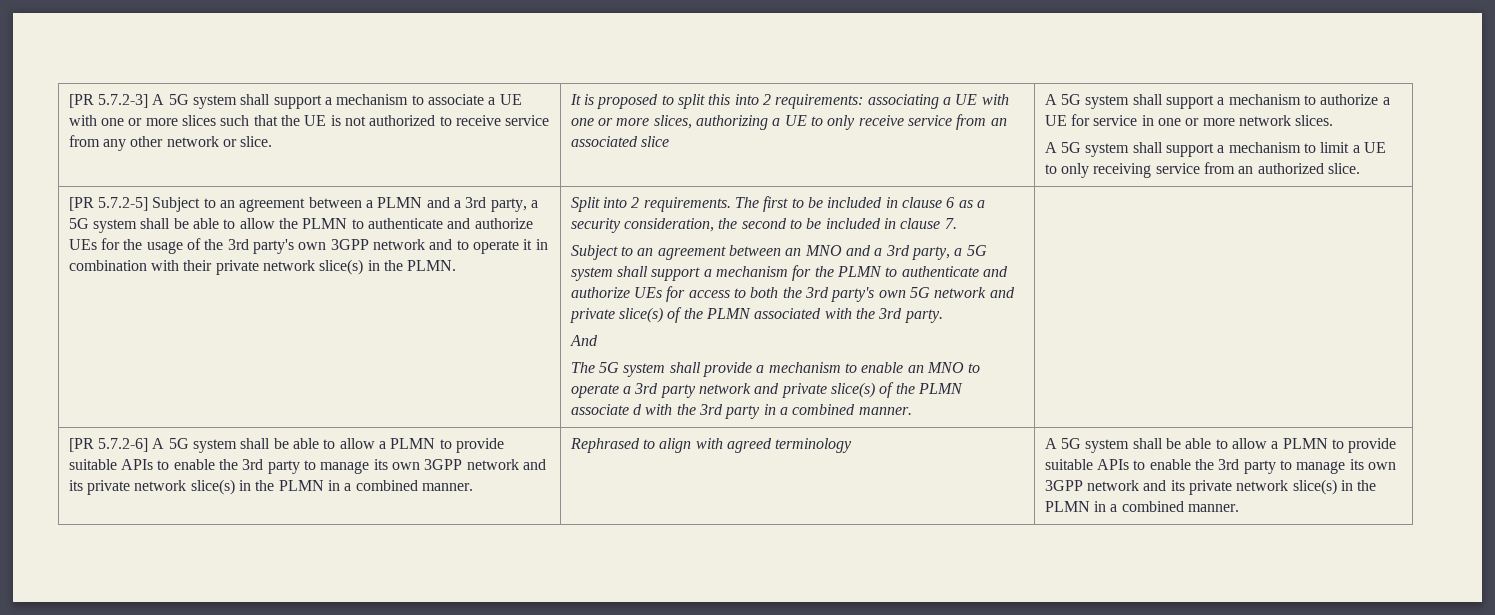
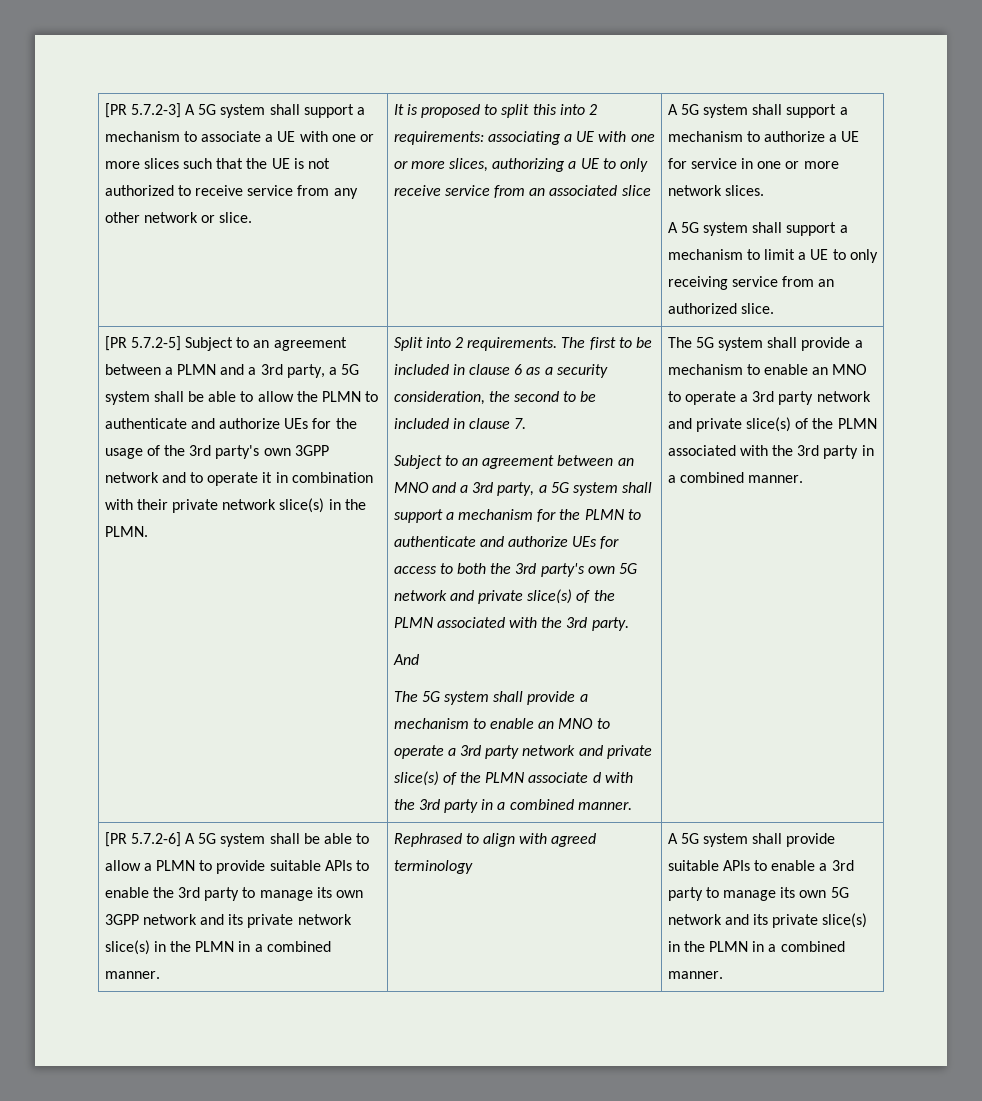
(912, 411) none -> [667,337,863,351] [667,364,868,375] [667,391,871,405] [667,417,877,432] [667,445,874,459] [667,472,803,483] The 5G system shall provide a mechanism to enable an MNO to operate a 3rd party network and private slice(s) of the PLMN associated with the 3rd party in a combined manner.
[1166,438,1397,453] [1044,459,1396,474] [1044,480,1289,495] be able to allow a PLMN to provide suitable APIs to enable the 3rd party to manage its own 3GPP network and its private network -> [786,833,836,847] [667,860,854,871] [667,887,849,901] [667,914,819,928] provide suitable APIs to enable a 3rd party to manage its own 5G network and its private

